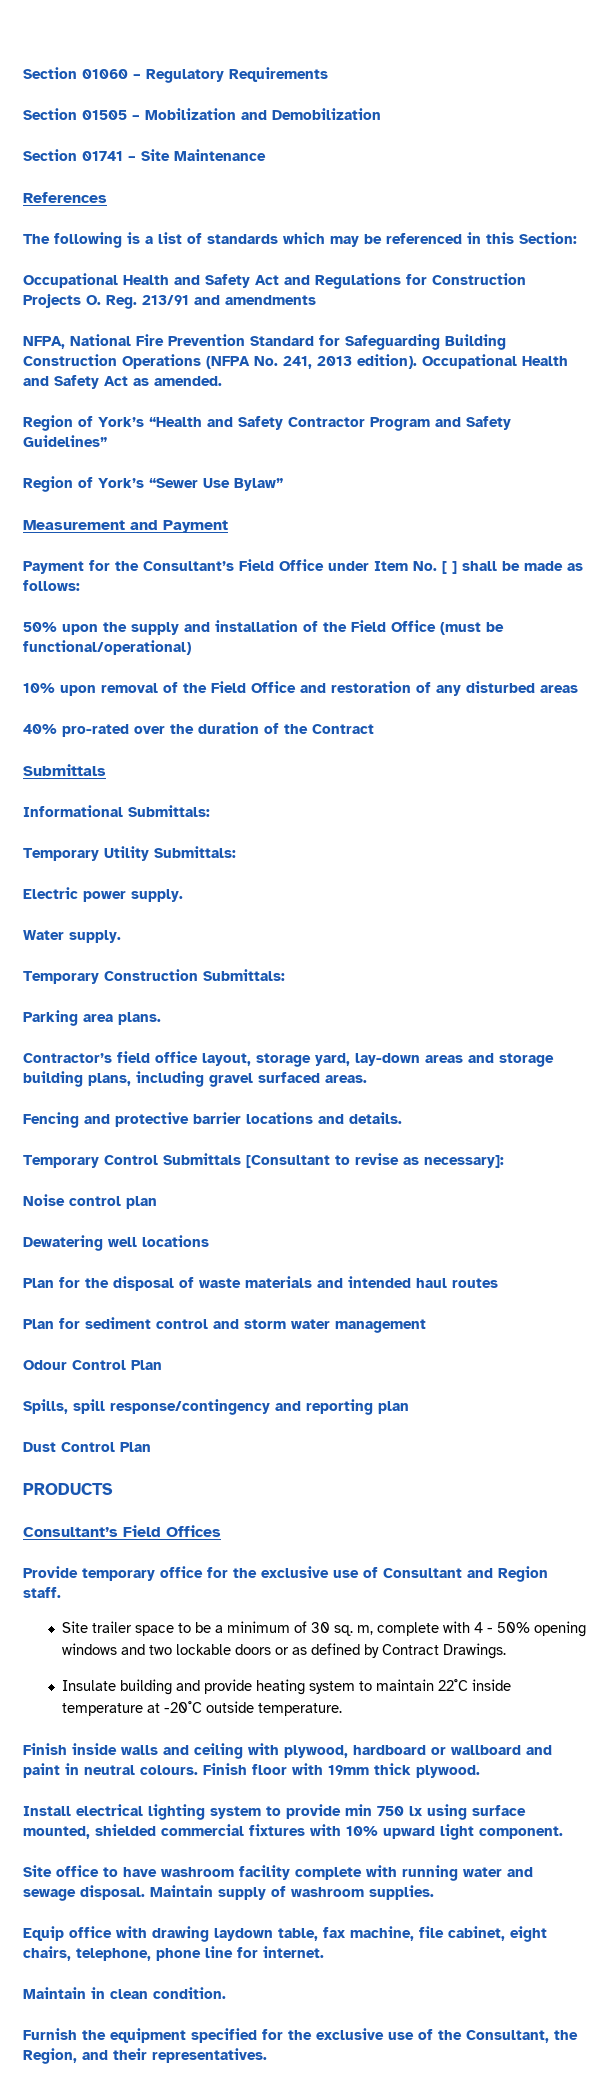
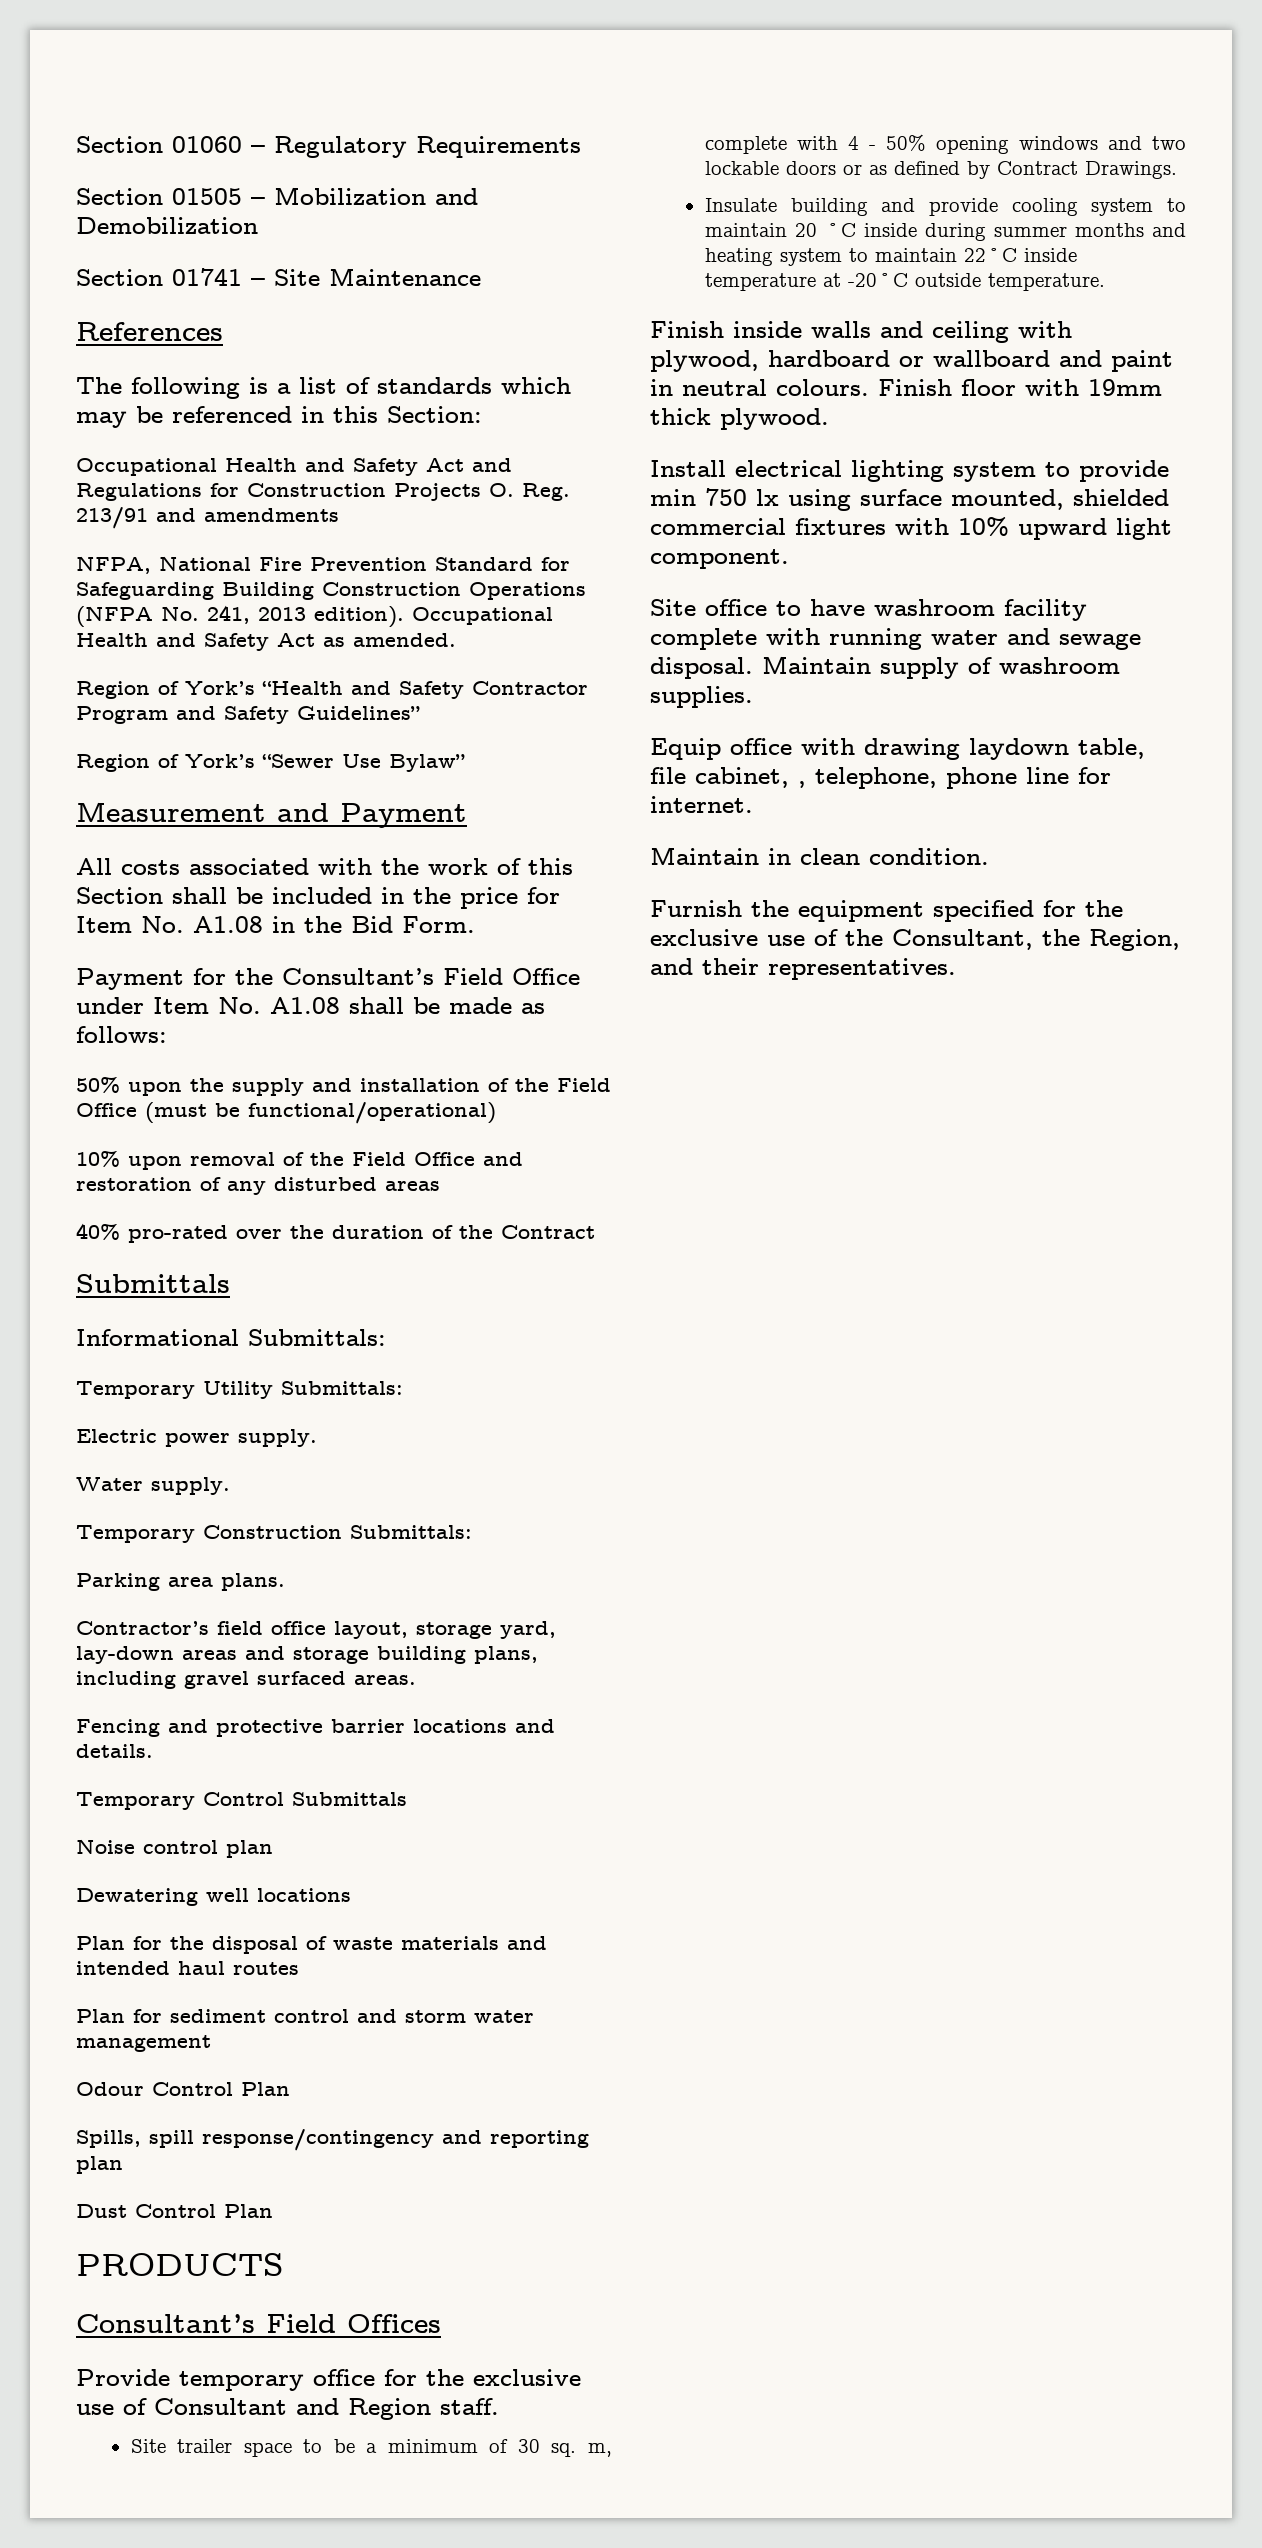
(228, 526) none -> [76,858,573,875] [76,887,560,909] [76,916,475,933] // All costs associated with the work of this Section shall be included in the price for Item No. A1.08 in the Bid Form.
[442,561,457,574] [ ] -> [270,997,340,1014] A1.08
[246,1153,504,1168] [Consultant to revise as necessary]: -> (407, 1799) none
(253, 1686) none -> [1011,198,1186,216] [704,223,1186,241] cooling system to maintain 20 ˚C inside during summer months and
[323,1926,547,1942] [23,1946,71,1961] fax machine, file cabinet, eight chairs, -> [650,767,806,788] file cabinet, ,

